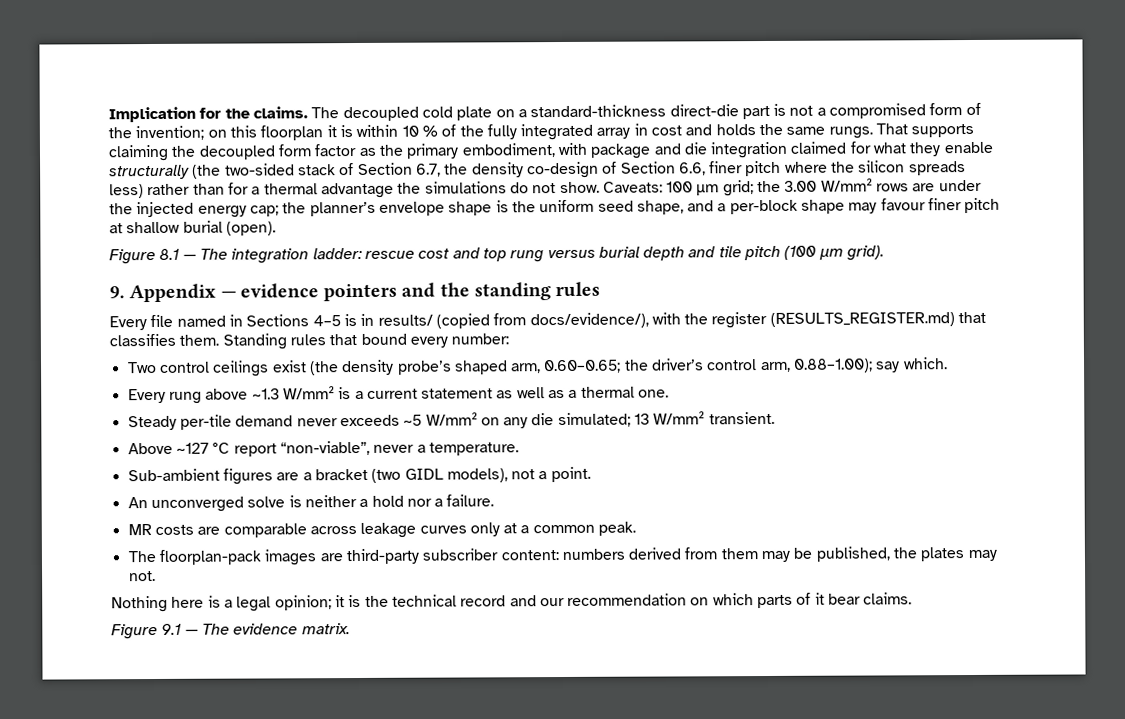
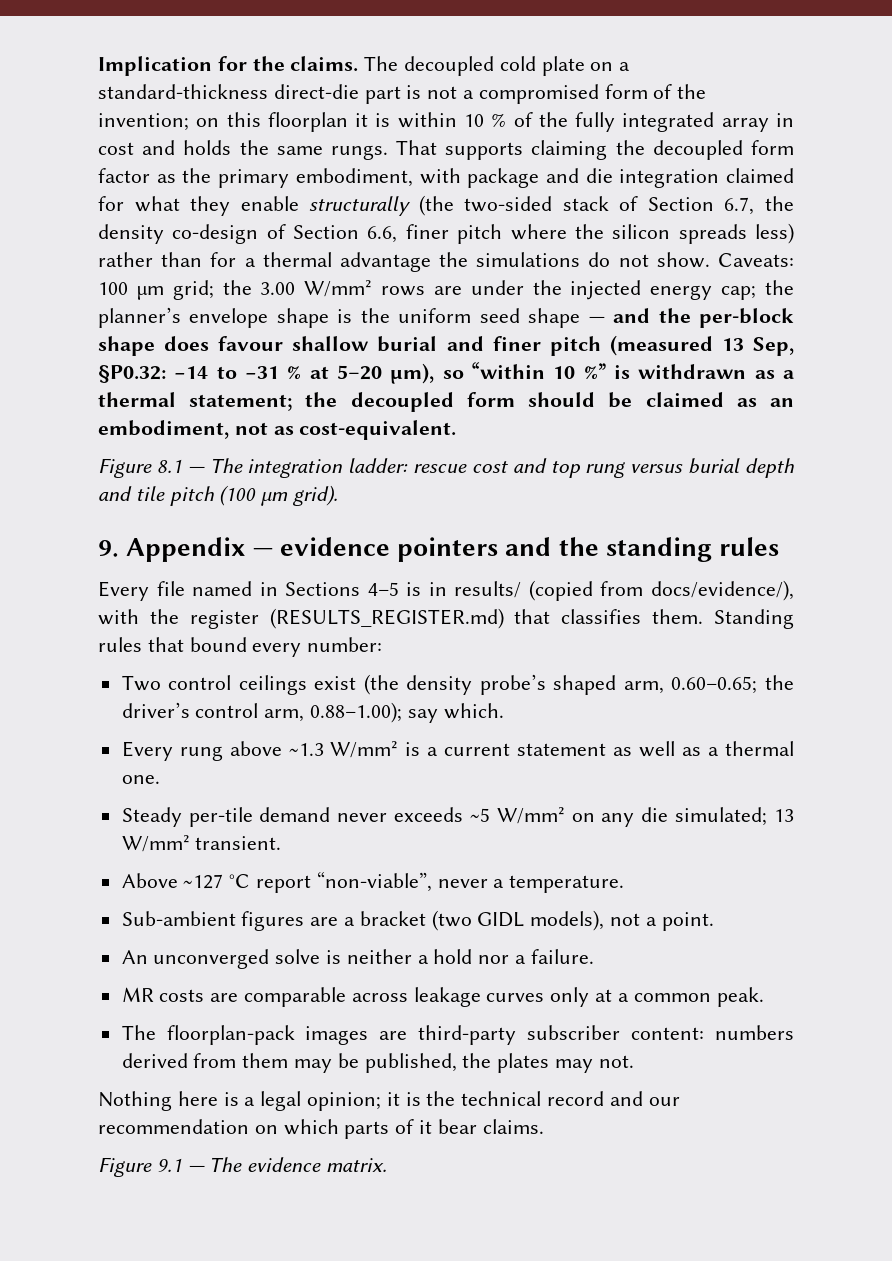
[636,197,1001,215] [109,220,276,236] shape, and a per-block shape may favour finer pitch at shallow burial (open). -> [528,308,794,328] [98,335,795,356] [98,362,794,384] [98,392,794,412] [98,420,457,440] shape — and the per-block shape does favour shallow burial and finer pitch (measured 13 Sep, §P0.32: −14 to −31 % at 5–20 µm), so “within 10 %” is withdrawn as a thermal statement; the decoupled form should be claimed as an embodiment, not as cost-equivalent.

